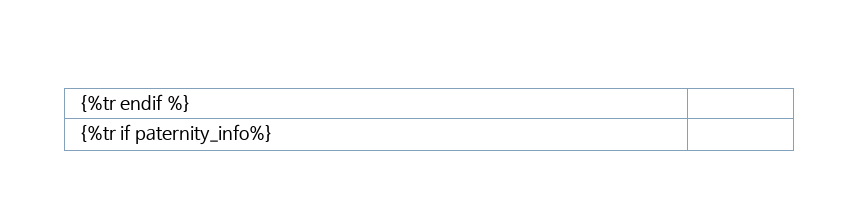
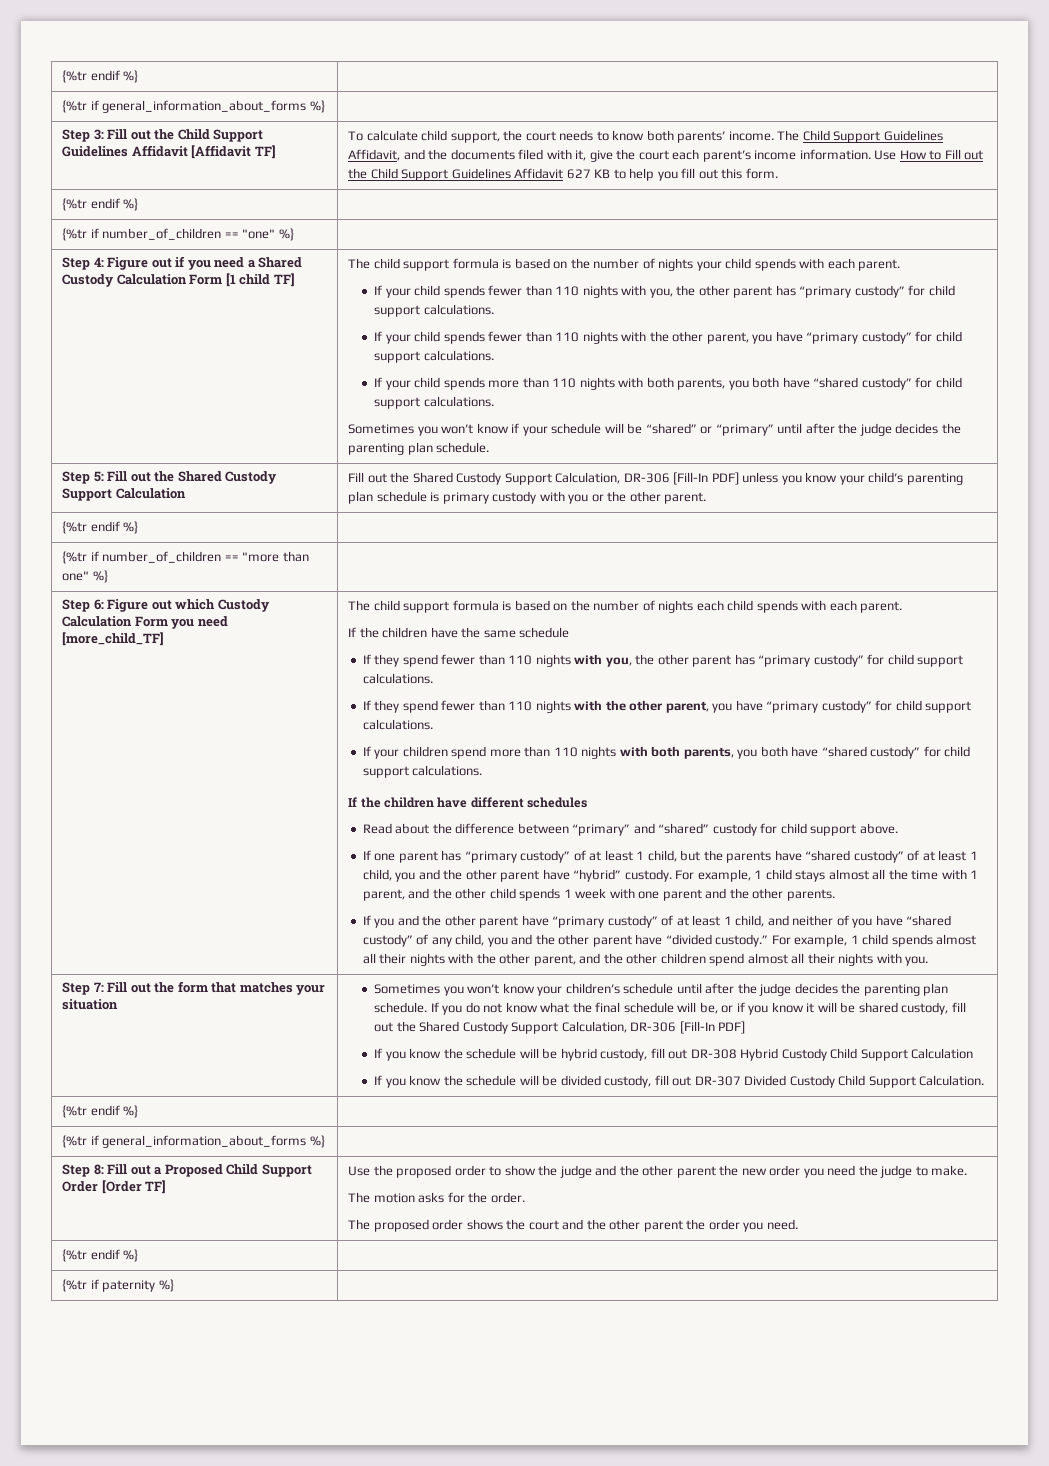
[78,94,191,112] [78,124,273,145] {%tr endif %} | // {%tr if paternity_info%} -> [62,70,139,83] [62,100,325,113] [62,129,264,142] [62,145,276,159] [348,130,943,143] [348,149,984,162] [348,168,778,181] [62,198,139,211] [62,228,294,241] [62,256,303,270] [62,273,295,287] [348,258,901,271] [374,285,955,298] [374,304,494,317] [374,331,962,344] [374,350,494,363] [374,377,962,390] [374,396,494,409] [348,423,961,436] [348,442,490,455] [62,471,278,484] [62,488,186,501] [348,472,963,485] [348,491,707,504] [62,521,139,534] [62,551,309,564] [62,570,108,583] [62,599,270,612] [62,616,228,629] [62,632,165,646] [348,600,903,613] [348,627,570,638] [362,654,964,667] [362,673,433,684] [362,700,972,713] [362,719,433,730] [362,746,971,759] [362,765,483,778] [348,797,588,808] [362,823,898,836] [362,850,978,863] [362,869,979,882] [362,888,835,901] [362,915,952,928] [362,934,977,947] [362,953,929,966] [62,981,326,995] [62,999,119,1010] [374,983,949,996] [374,1002,966,1015] [374,1021,746,1034] [374,1048,974,1061] [374,1075,985,1088] [62,1105,139,1118] [62,1135,325,1148] [62,1164,312,1177] [62,1180,167,1194] [348,1165,968,1178] [348,1192,525,1203] [348,1219,798,1232] [62,1249,139,1262] [62,1279,174,1292] {%tr endif %} | // {%tr if general_information_about_forms %} | // Step 3: Fill out the Child Support Guidelines Affidavit [Affidavit TF] | To calculate child support, the court needs to know both parents’ income. The Child Support Guidelines Affidavit, and the documents filed with it, give the court each parent’s income information. Use How to Fill out the Child Support Guidelines Affidavit 627 KB to help you fill out this form. // {%tr endif %} | // {%tr if number_of_children == "one" %} | // Step 4: Figure out if you need a Shared Custody Calculation Form [1 child TF] | The child support formula is based on the number of nights your child spends with each parent. // If your child spends fewer than 110 nights with you, the other parent has “primary custody” for child support calculations. // If your child spends fewer than 110 nights with the other parent, you have “primary custody” for child support calculations. // If your child spends more than 110 nights with both parents, you both have “shared custody” for child support calculations. // Sometimes you won’t know if your schedule will be “shared” or “primary” until after the judge decides the parenting plan schedule. // Step 5: Fill out the Shared Custody Support Calculation | Fill out the Shared Custody Support Calculation, DR-306 [Fill-In PDF] unless you know your child’s parenting plan schedule is primary custody with you or the other parent. // {%tr endif %} | // {%tr if number_of_children == "more than one" %} | // Step 6: Figure out which Custody Calculation Form you need [more_child_TF] | The child support formula is based on the number of nights each child spends with each parent. // If the children have the same schedule // If they spend fewer than 110 nights with you, the other parent has “primary custody” for child support calculations. // If they spend fewer than 110 nights with the other parent, you have “primary custody” for child support calculations. // If your children spend more than 110 nights with both parents, you both have “shared custody” for child support calculations. // If the children have different schedules // Read about the difference between “primary” and “shared” custody for child support above. // If one parent has “primary custody” of at least 1 child, but the parents have “shared custody” of at least 1 child, you and the other parent have “hybrid” custody. For example, 1 child stays almost all the time with 1 parent, and the other child spends 1 week with one parent and the other parents. // If you and the other parent have “primary custody” of at least 1 child, and neither of you have “shared custody” of any child, you and the other parent have “divided custody.” For example, 1 child spends almost all their nights with the other parent, and the other children spend almost all their nights with you. // Step 7: Fill out the form that matches your situation | Sometimes you won’t know your children’s schedule until after the judge decides the parenting plan schedule. If you do not know what the final schedule will be, or if you know it will be shared custody, fill out the Shared Custody Support Calculation, DR-306 [Fill-In PDF] // If you know the schedule will be hybrid custody, fill out DR-308 Hybrid Custody Child Support Calculation // If you know the schedule will be divided custody, fill out DR-307 Divided Custody Child Support Calculation. // {%tr endif %} | // {%tr if general_information_about_forms %} | // Step 8: Fill out a Proposed Child Support Order [Order TF] | Use the proposed order to show the judge and the other parent the new order you need the judge to make. // The motion asks for the order. // The proposed order shows the court and the other parent the order you need. // {%tr endif %} | // {%tr if paternity %}

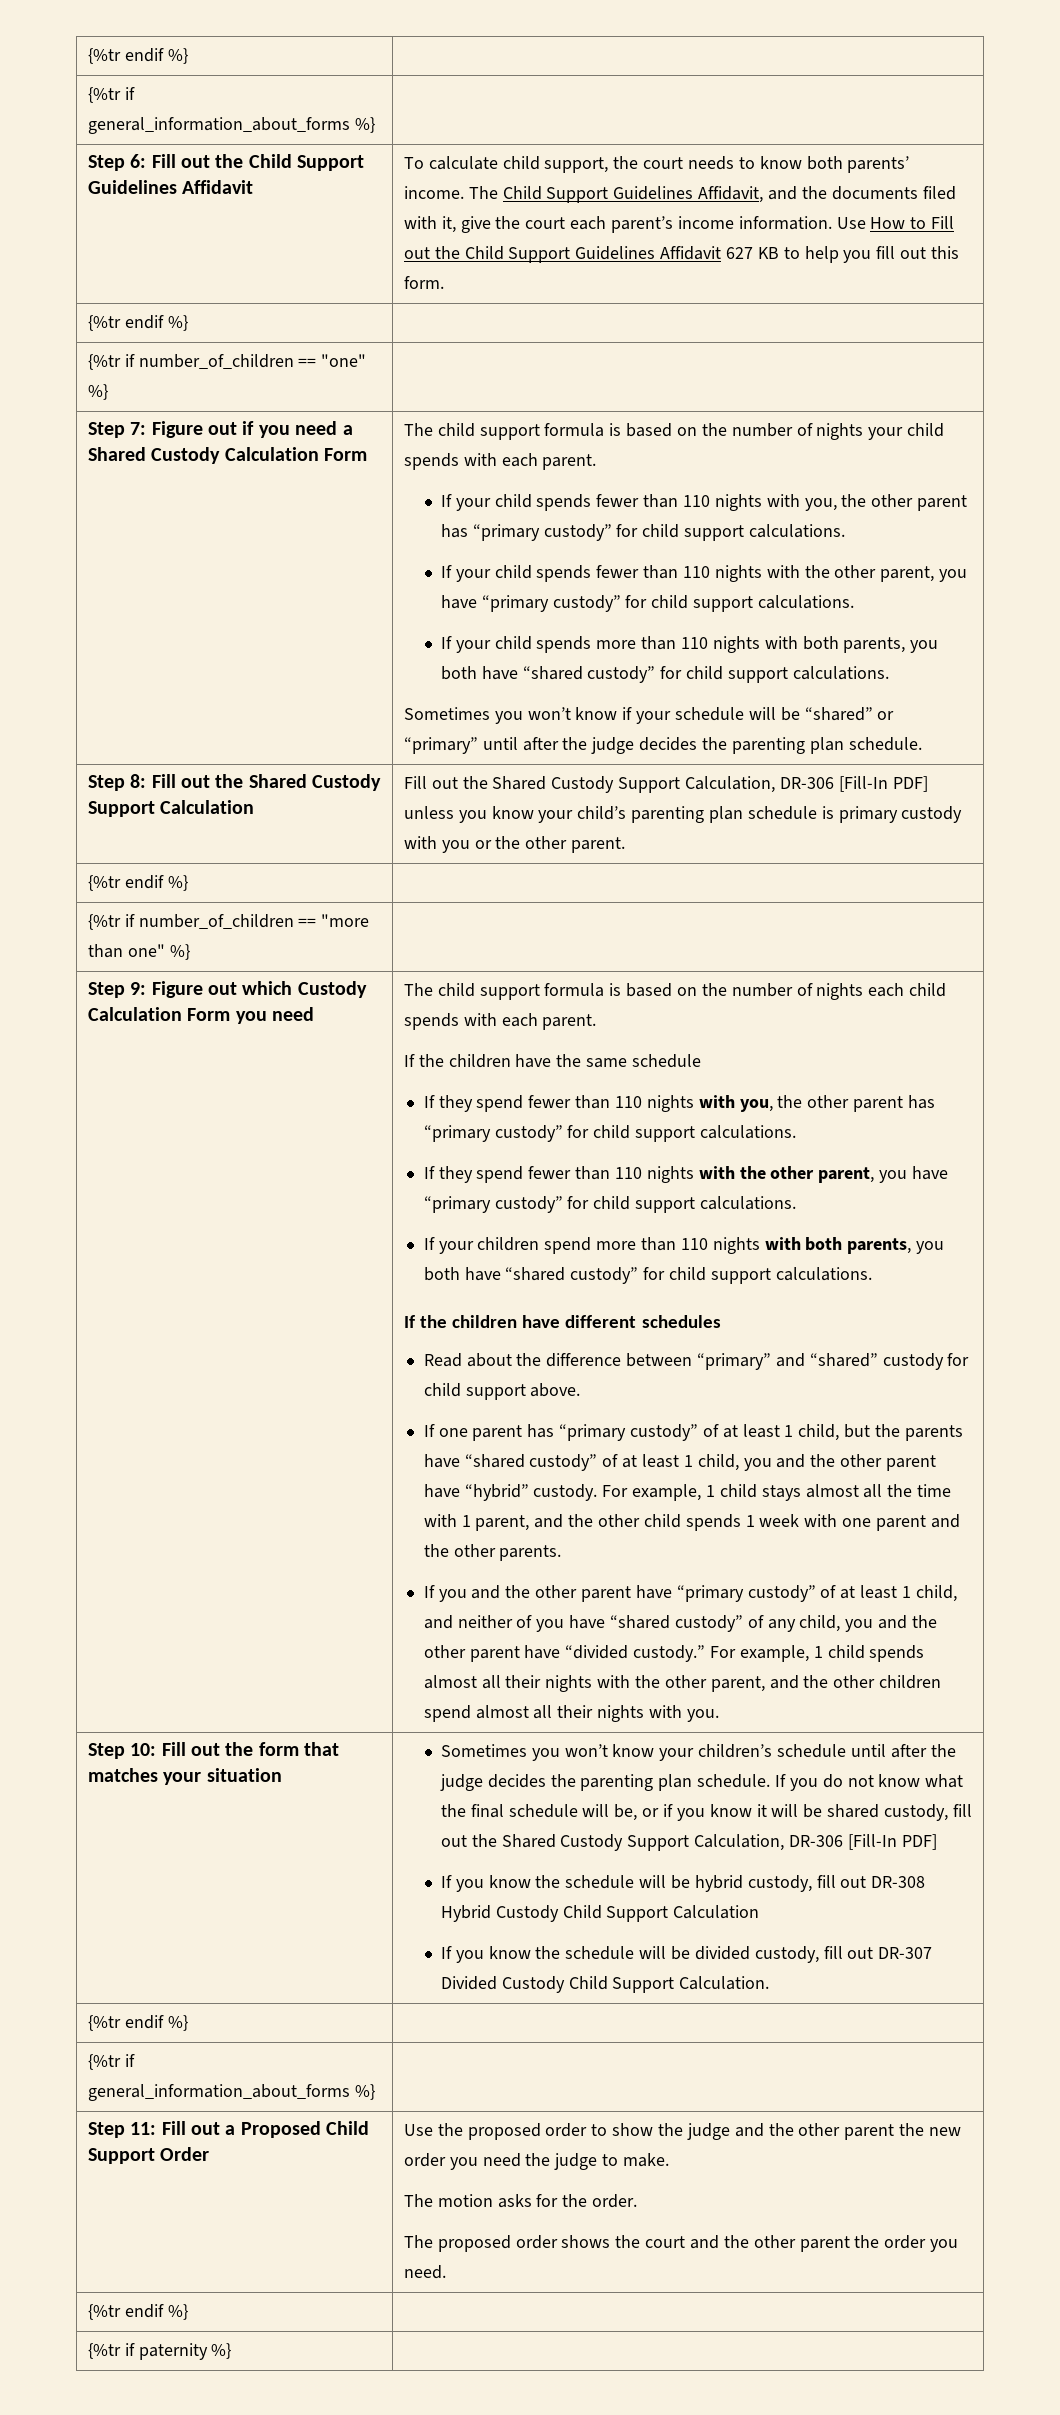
[62,70,139,83] [62,100,325,113] [62,129,264,142] [62,145,276,159] {%tr endif %} | // {%tr if general_information_about_forms %} | // Step 3: Fill out the Child Support Guidelines Affidavit [Affidavit TF] -> [87,48,188,64] [87,87,135,103] [87,117,375,134] [87,154,365,171] [87,180,254,194] {%tr endif %} | // {%tr if general_information_about_forms %} | // Step 6: Fill out the Child Support Guidelines Affidavit
[93,257,104,267] 4: -> [130,422,147,435] 7:
[225,273,295,287] [1 child TF] -> (368, 454) none
[93,471,104,482] 5: -> [130,774,147,788] 8:
[93,599,104,610] 6: -> [130,982,147,995] 9:
[62,632,165,646] [more_child_TF] -> (315, 1014) none
[93,982,104,992] 7: -> [130,1743,157,1756] 10:
[93,1164,104,1175] 8: -> [130,2122,157,2135] 11:
[101,1180,167,1194] [Order TF] -> (210, 2154) none

